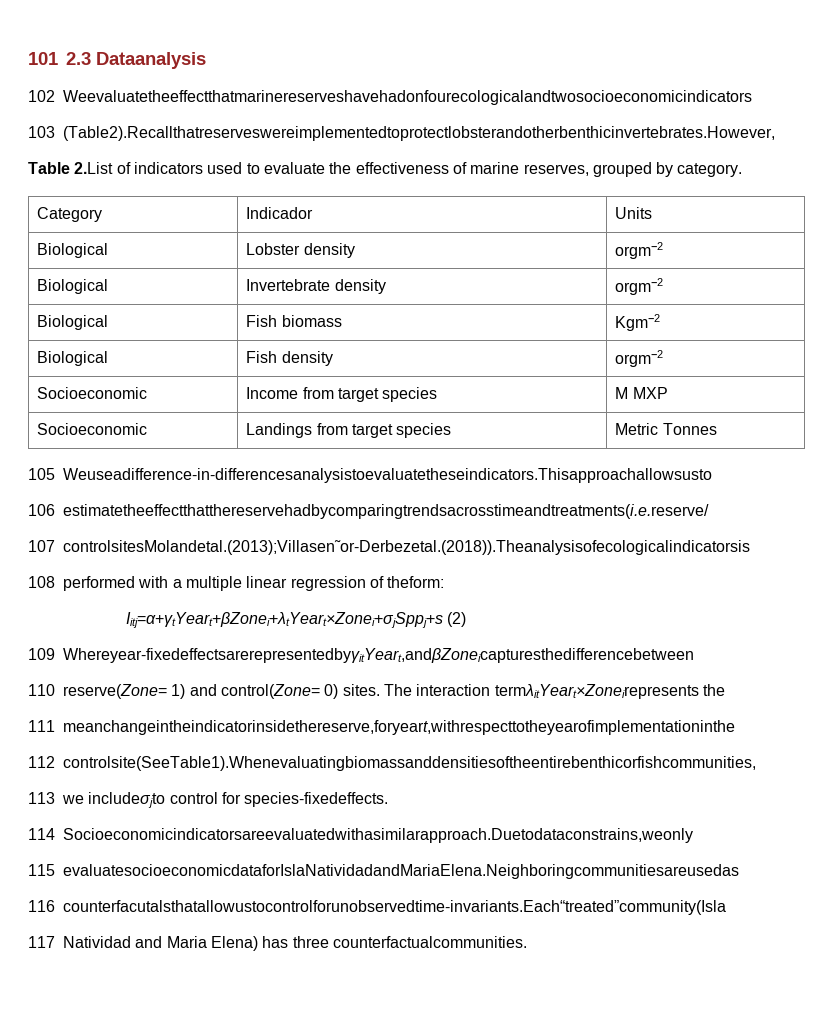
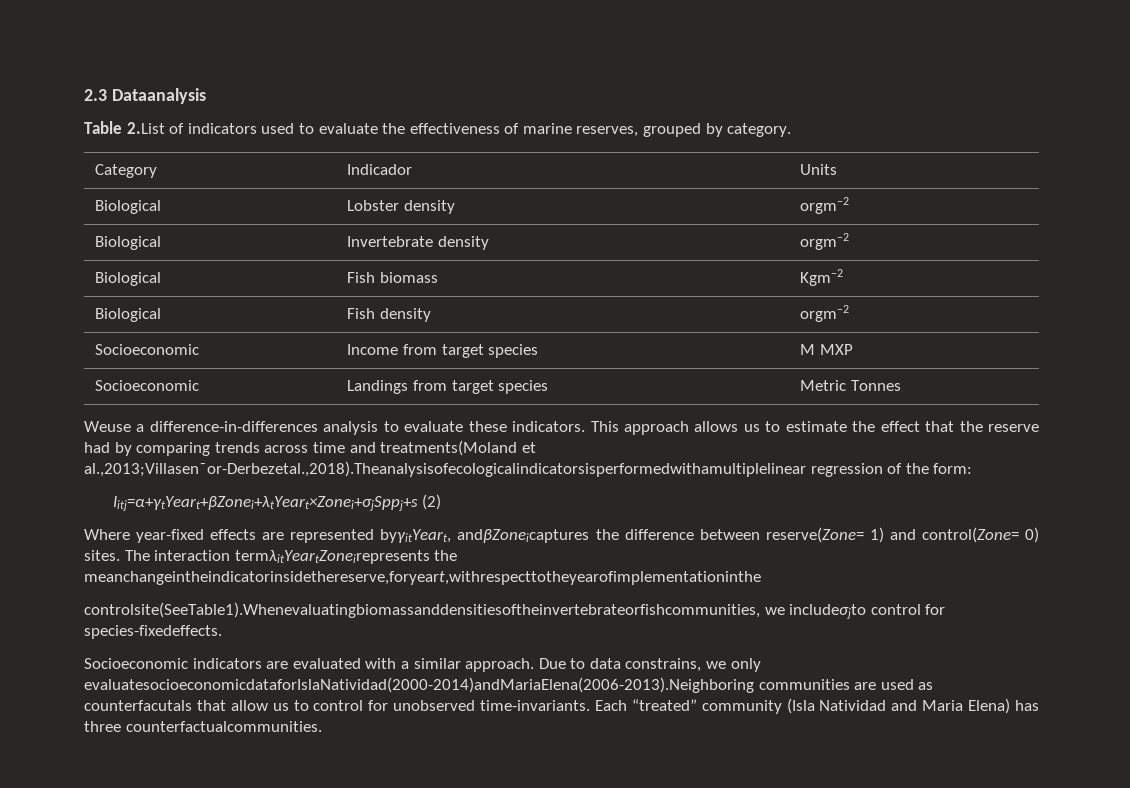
[28,52,58,65] 101 -> (84, 95) none
[28,90,752,105] [28,126,775,141] // 102 Weevaluatetheeffectthatmarinereserveshavehadonfourecologicalandtwosocioeconomicindicators // 103 (Table2).Recallthatreserveswereimplementedtoprotectlobsterandotherbenthicinvertebrates.However, -> (206, 96) none
[28,468,712,483] [28,504,709,519] [28,540,750,555] [28,576,445,591] [126,612,467,628] [28,648,694,663] [28,684,55,696] 105 Weuseadifference-in-differencesanalysistoevaluatetheseindicators.Thisapproachallowsusto // 106 estimatetheeffectthatthereservehadbycomparingtrendsacrosstimeandtreatments(i.e.reserve/ // 107 controlsitesMolandetal.(2013);Villasen˜or-Derbezetal.(2018)).Theanalysisofecologicalindicatorsis // 108 performed with a multiple linear regression of theform: // Iitj=α+γtYeart+βZonei+λtYeart×Zonei+σjSppj+s (2) // 109 Whereyear-fixedeffectsarerepresentedbyγitYeart,andβZoneicapturesthedifferencebetween // 110 -> [84,421,1040,435] [84,440,536,456] [84,461,973,477] [112,494,442,511] [84,529,760,543] Weuse a difference-in-differences analysis to evaluate these indicators. This approach allows us to estimate the effect that the reserve had by comparing trends across time and treatments(Moland et al.,2013;Villasen˜or-Derbezetal.,2018).Theanalysisofecologicalindicatorsisperformedwithamultiplelinear regression of the form: // Iitj=α+γtYeart+βZonei+λtYeart×Zonei+σjSppj+s (2) // Where year-fixed effects are represented byγitYeart, andβZoneicaptures the difference between
[494,684,725,699] [28,720,55,732] termλitYeart×Zoneirepresents the // 111 -> [234,550,458,564] termλitYeartZoneirepresents the
[28,756,756,771] [28,792,55,804] 112 controlsite(SeeTable1).Whenevaluatingbiomassanddensitiesoftheentirebenthicorfishcommunities, // 113 -> [84,602,760,618] controlsite(SeeTable1).Whenevaluatingbiomassanddensitiesoftheinvertebrateorfishcommunities,
[28,828,693,843] [28,864,739,879] [28,900,726,915] [28,936,55,948] 114 Socioeconomicindicatorsareevaluatedwithasimilarapproach.Duetodataconstrains,weonly // 115 evaluatesocioeconomicdataforIslaNatividadandMariaElena.Neighboringcommunitiesareusedas // 116 counterfacutalsthatallowustocontrolforunobservedtime-invariants.Each“treated”community(Isla // 117 -> [84,658,761,672] [84,677,934,693] [84,698,815,714] Socioeconomic indicators are evaluated with a similar approach. Due to data constrains, we only evaluatesocioeconomicdataforIslaNatividad(2000-2014)andMariaElena(2006-2013).Neighboring communities are used as counterfacutals that allow us to control for unobserved time-invariants. Each “treated” community (Isla

